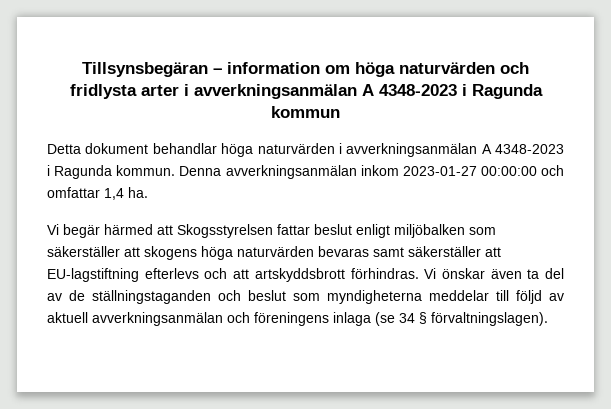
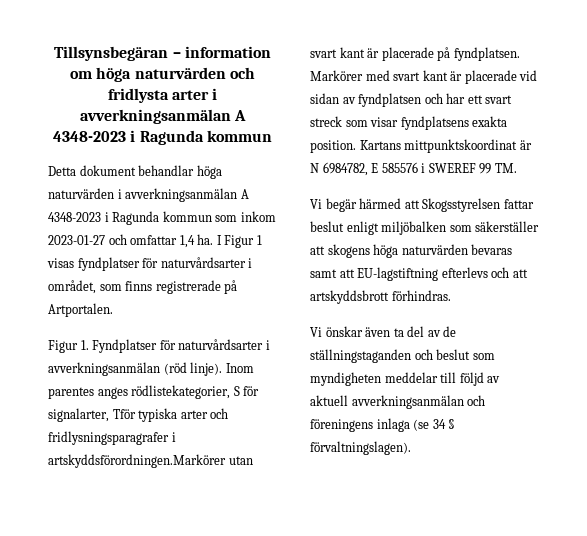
[116,165,357,179] kommun. Denna avverkningsanmälan -> [162,211,238,222] kommun som
[480,166,537,176] 00:00:00 -> (105, 240) none
(148, 192) none -> [216,235,262,248] [47,257,253,271] [48,280,238,294] [48,303,113,317] [48,339,270,353] [48,362,254,376] [48,385,260,399] [48,408,229,422] [48,431,176,445] [48,454,253,468] [310,47,520,61] [310,70,538,84] [310,93,513,107] [310,116,508,130] [310,139,532,153] [310,162,517,176] I Figur 1 visas fyndplatser för naturvårdsarter i området, som finns registrerade på Artportalen. // Figur 1. Fyndplatser för naturvårdsarter i avverkningsanmälan (röd linje). Inom parentes anges rödlistekategorier, S för signalarter, Tför typiska arter och fridlysningsparagrafer i artskyddsförordningen.Markörer utan svart kant är placerade på fyndplatsen. Markörer med svart kant är placerade vid sidan av fyndplatsen och har ett svart streck som visar fyndplatsens exakta position. Kartans mittpunktskoordinat är N 6984782, E 585576 i SWEREF 99 TM.
[408,246,481,257] säkerställer -> (337, 273) none
(419, 273) none -> (451, 295) //
[327,290,422,304] myndigheterna -> [310,372,381,386] myndigheten

